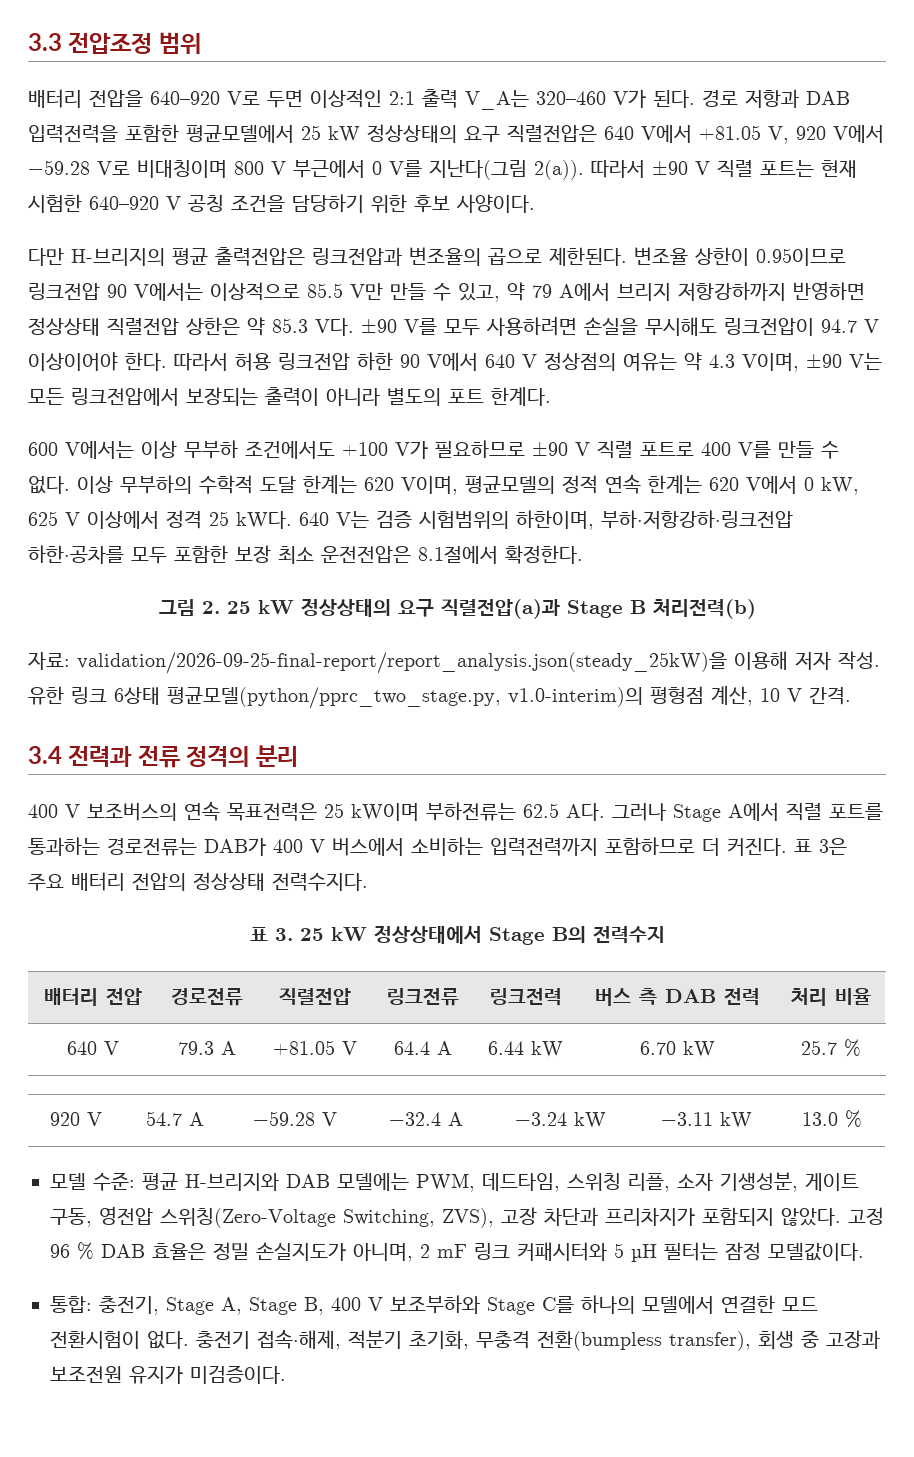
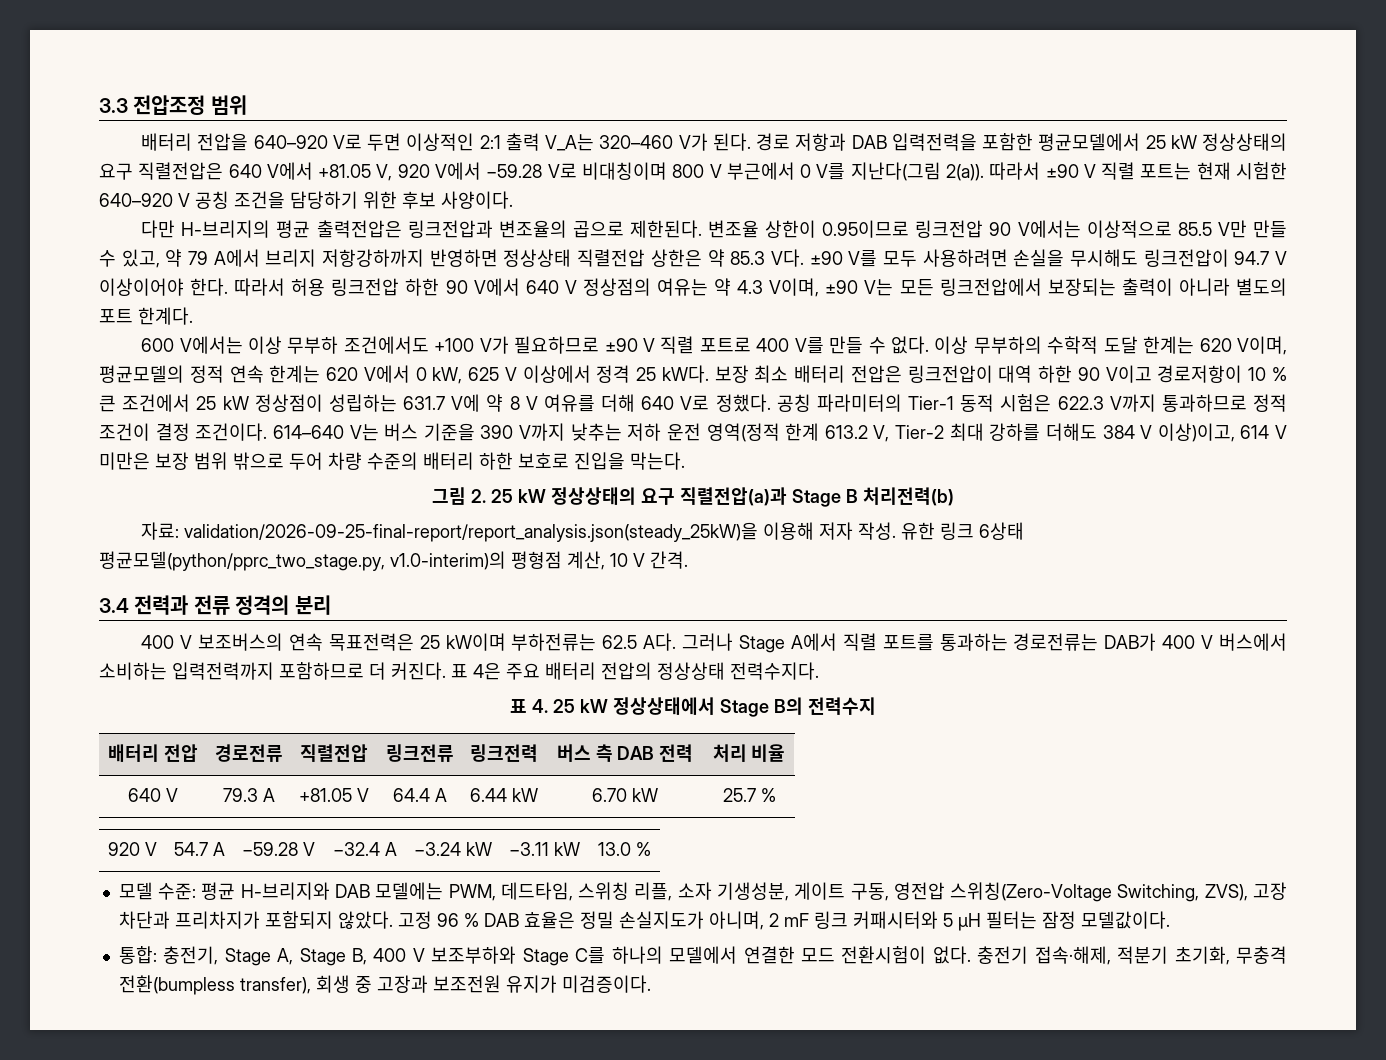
[299,510,793,530] [28,545,583,564] 640 V는 검증 시험범위의 하한이며, 부하·저항강하·링크전압 하한·공차를 모두 포함한 보장 최소 운전전압은 8.1절에서 확정한다. -> [714,365,1287,383] [99,394,1287,412] [99,423,1287,442] [99,452,685,470] 보장 최소 배터리 전압은 링크전압이 대역 하한 90 V이고 경로저항이 10 % 큰 조건에서 25 kW 정상점이 성립하는 631.7 V에 약 8 V 여유를 더해 640 V로 정했다. 공칭 파라미터의 Tier-1 동적 시험은 622.3 V까지 통과하므로 정적 조건이 결정 조건이다. 614–640 V는 버스 기준을 390 V까지 낮추는 저하 운전 영역(정적 한계 613.2 V, Tier-2 최대 강하를 더해도 384 V 이상)이고, 614 V 미만은 보장 범위 밖으로 두어 차량 수준의 배터리 하한 보호로 진입을 막는다.
[819,838,847,855] 3은 -> [473,663,501,680] 4은
[274,928,293,941] 3. -> [532,699,548,713] 4.

